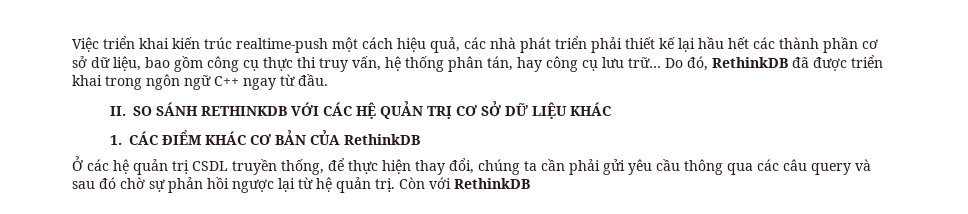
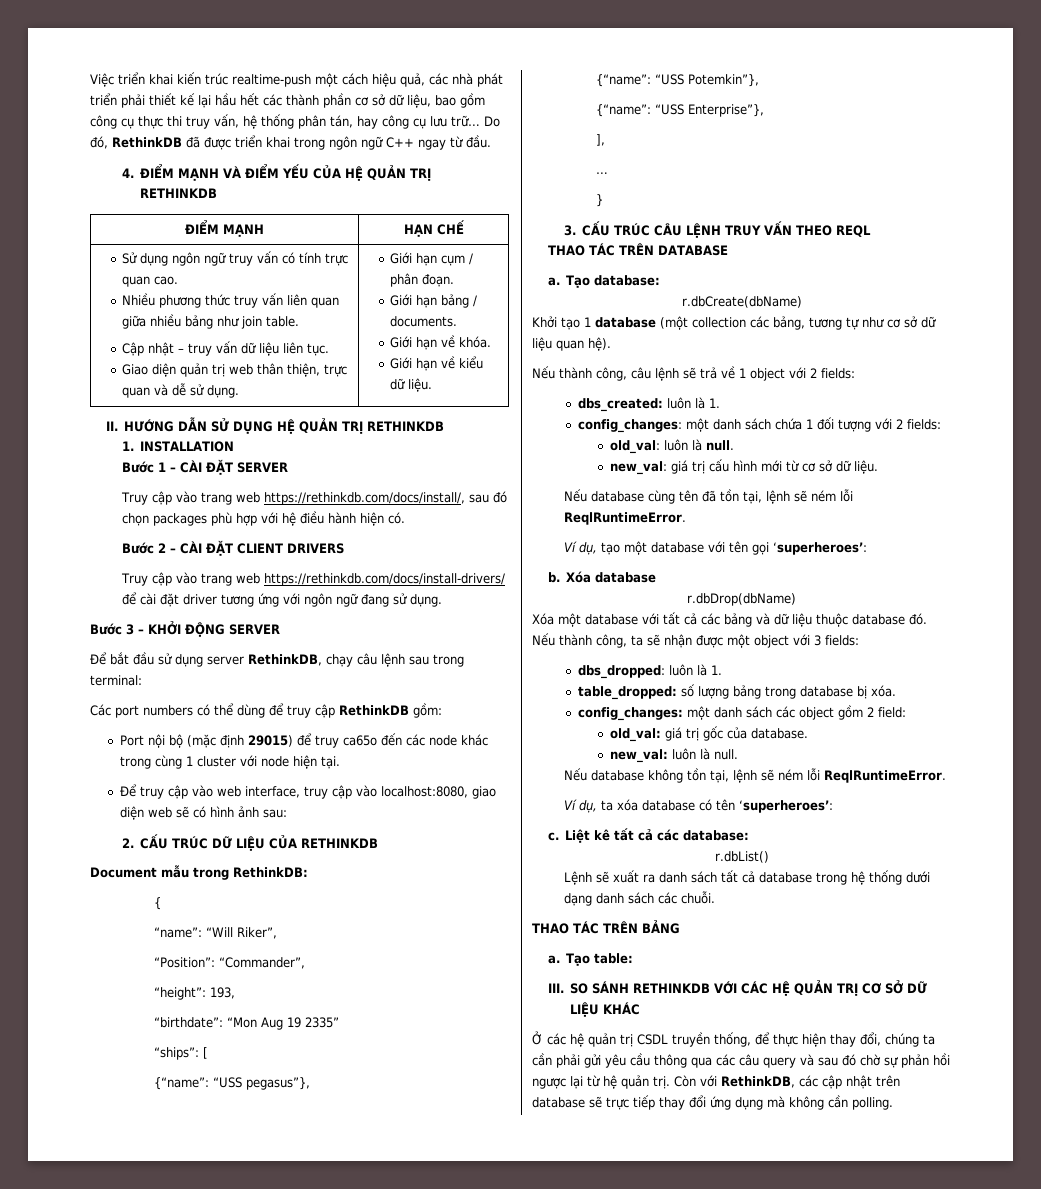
[110,106,127,116] II. -> [121,164,432,181] [140,188,218,198] [185,220,264,237] [403,220,464,237] [122,251,349,266] [122,276,179,287] [122,293,340,308] [122,314,300,329] [122,341,330,356] [122,363,348,377] [122,383,240,398] [390,252,474,266] [390,273,455,287] [390,294,478,308] [390,316,458,327] [390,335,492,350] [390,356,484,371] [390,378,433,392] [105,417,445,434] [121,441,235,452] [121,459,288,475] [120,491,507,505] [121,511,405,526] [121,540,344,556] [120,572,505,586] [121,592,442,607] [90,621,280,637] [90,652,464,667] [90,675,142,686] [90,703,442,718] [119,733,488,748] [119,755,340,769] [119,784,496,799] [119,806,287,820] [121,834,379,851] [90,865,308,880] [153,897,161,910] [153,927,277,939] [153,957,305,969] [153,987,235,1000] [153,1017,339,1030] [153,1047,208,1060] [153,1077,310,1090] [595,74,759,87] [595,104,764,117] [595,134,605,146] [595,172,608,174] [595,194,603,207] [563,221,872,238] [547,243,728,256] [547,275,661,288] [681,296,802,308] [532,316,936,330] [532,337,611,351] [532,366,855,381] [577,397,720,412] [577,417,941,433] [609,439,734,454] [609,459,878,475] [563,489,853,504] [563,512,686,525] [563,541,867,555] [547,571,657,583] [687,593,797,606] [532,612,927,627] [532,633,859,648] [577,664,722,679] [577,684,896,700] [577,705,906,721] [609,726,808,742] [609,748,738,763] [563,768,946,783] [563,799,833,813] [547,828,750,843] [714,851,769,863] [563,870,930,885] [563,891,715,906] [532,920,680,934] [547,953,634,966] [547,983,564,993] 4. ĐIỂM MẠNH VÀ ĐIỂM YẾU CỦA HỆ QUẢN TRỊ RETHINKDB // ĐIỂM MẠNH | HẠN CHẾ // Sử dụng ngôn ngữ truy vấn có tính trực quan cao. // Nhiều phương thức truy vấn liên quan giữa nhiều bảng như join table. // Cập nhật – truy vấn dữ liệu liên tục. // Giao diện quản trị web thân thiện, trực quan và dễ sử dụng. | Giới hạn cụm / phân đoạn. // Giới hạn bảng / documents. // Giới hạn về khóa. // Giới hạn về kiểu dữ liệu. // II. HƯỚNG DẪN SỬ DỤNG HỆ QUẢN TRỊ RETHINKDB // 1. INSTALLATION // Bước 1 – CÀI ĐẶT SERVER // Truy cập vào trang web https://rethinkdb.com/docs/install/, sau đó chọn packages phù hợp với hệ điều hành hiện có. // Bước 2 – CÀI ĐẶT CLIENT DRIVERS // Truy cập vào trang web https://rethinkdb.com/docs/install-drivers/ để cài đặt driver tương ứng với ngôn ngữ đang sử dụng. // Bước 3 – KHỞI ĐỘNG SERVER // Để bắt đầu sử dụng server RethinkDB, chạy câu lệnh sau trong terminal: // Các port numbers có thể dùng để truy cập RethinkDB gồm: // Port nội bộ (mặc định 29015) để truy ca65o đến các node khác trong cùng 1 cluster với node hiện tại. // Để truy cập vào web interface, truy cập vào localhost:8080, giao diện web sẽ có hình ảnh sau: // 2. CẤU TRÚC DỮ LIỆU CỦA RETHINKDB // Document mẫu trong RethinkDB: // { // “name”: “Will Riker”, // “Position”: “Commander”, // “height”: 193, // “birthdate”: “Mon Aug 19 2335” // “ships”: [ // {“name”: “USS pegasus”}, // {“name”: “USS Potemkin”}, // {“name”: “USS Enterprise”}, // ], // … // } // 3. CẤU TRÚC CÂU LỆNH TRUY VẤN THEO REQL // THAO TÁC TRÊN DATABASE // a. Tạo database: // r.dbCreate(dbName) // Khởi tạo 1 database (một collection các bảng, tương tự như cơ sở dữ liệu quan hệ). // Nếu thành công, câu lệnh sẽ trả về 1 object với 2 fields: // dbs_created: luôn là 1. // config_changes: một danh sách chứa 1 đối tượng với 2 fields: // old_val: luôn là null. // new_val: giá trị cấu hình mới từ cơ sở dữ liệu. // Nếu database cùng tên đã tồn tại, lệnh sẽ ném lỗi ReqlRuntimeError. // Ví dụ, tạo một database với tên gọi ‘superheroes’: // b. Xóa database // r.dbDrop(dbName) // Xóa một database với tất cả các bảng và dữ liệu thuộc database đó. Nếu thành công, ta sẽ nhận được một object với 3 fields: // dbs_dropped: luôn là 1. // table_dropped: số lượng bảng trong database bị xóa. // config_changes: một danh sách các object gồm 2 field: // old_val: giá trị gốc của database. // new_val: luôn là null. // Nếu database không tồn tại, lệnh sẽ ném lỗi ReqlRuntimeError. // Ví dụ, ta xóa database có tên ‘superheroes’: // c. Liệt kê tất cả các database: // r.dbList() // Lệnh sẽ xuất ra danh sách tất cả database trong hệ thống dưới dạng danh sách các chuỗi. // THAO TÁC TRÊN BẢNG // a. Tạo table: // III.
[110,130,421,145] // 1. CÁC ĐIỂM KHÁC CƠ BẢN CỦA RethinkDB -> (641, 1008) none
[454,178,530,189] RethinkDB -> [721,1075,900,1089] [532,1095,893,1110] RethinkDB, các cập nhật trên database sẽ trực tiếp thay đổi ứng dụng mà không cần polling.

